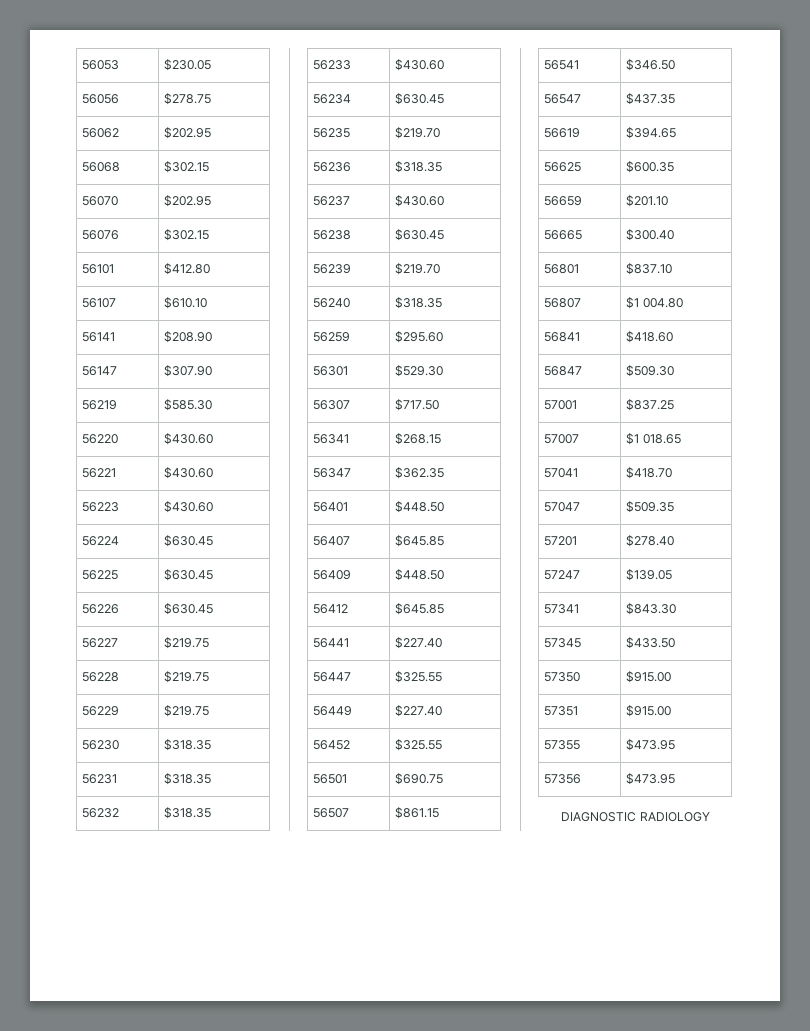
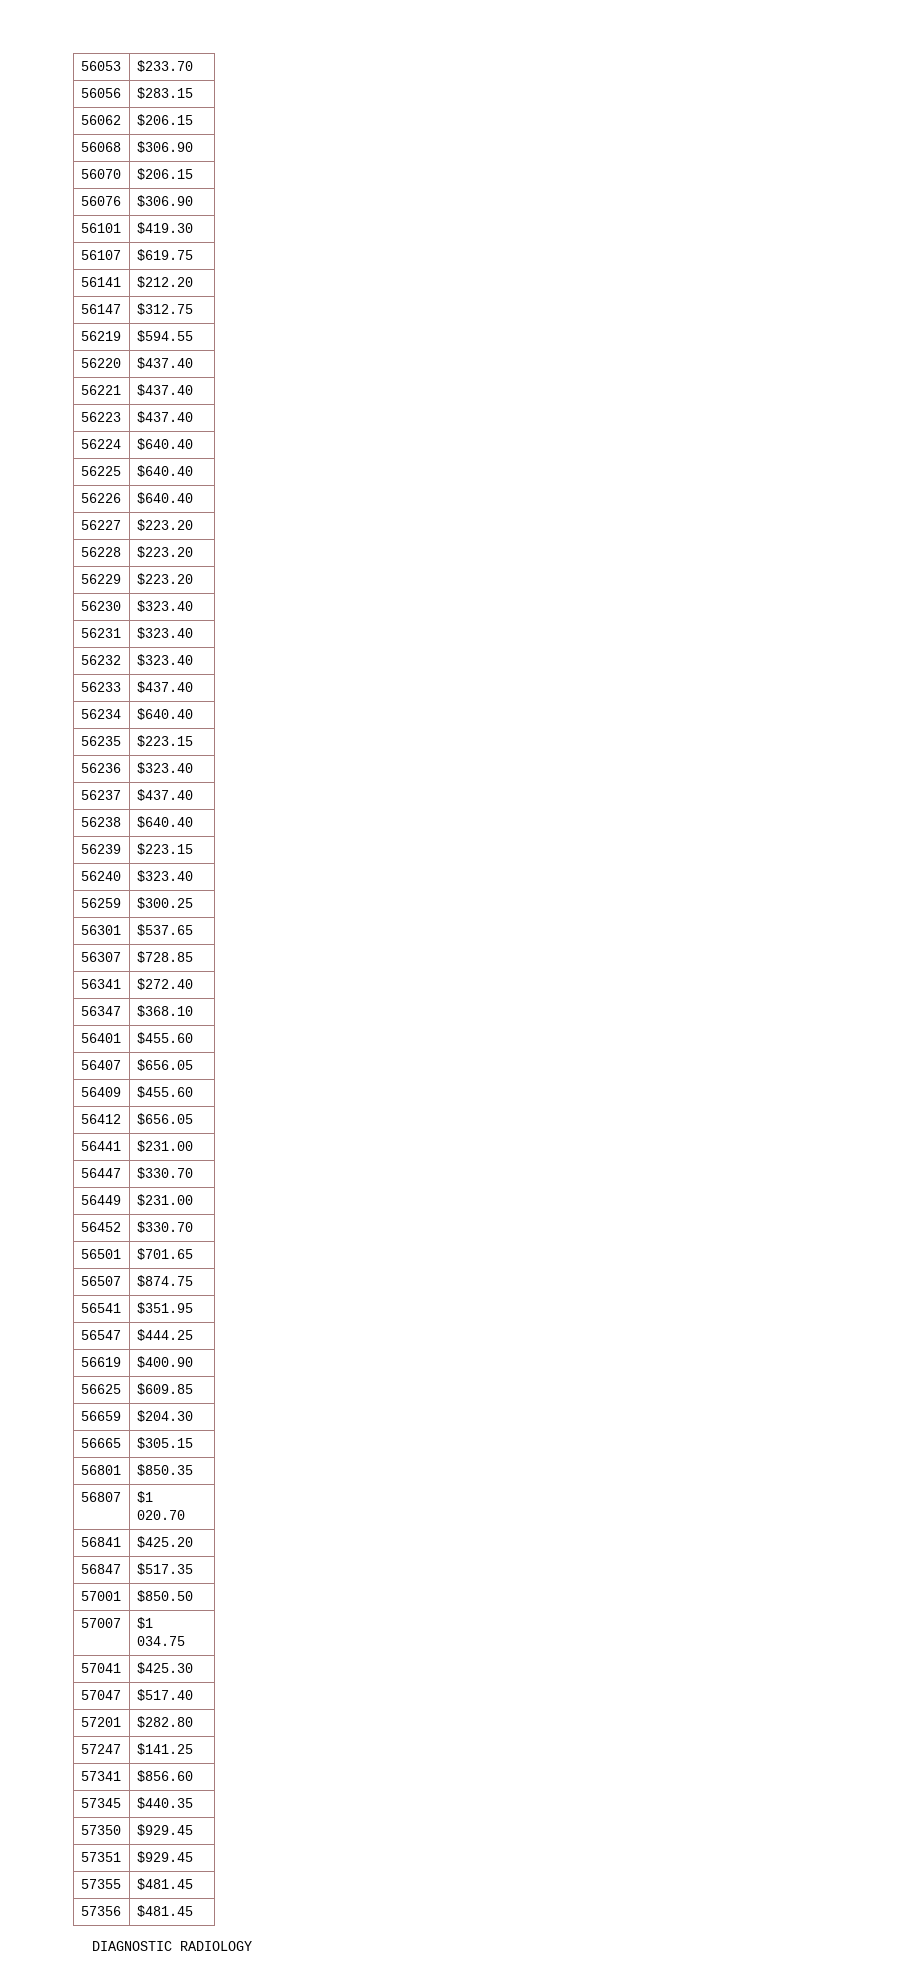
[164,59,212,71] $230.05 -> [136,60,193,72] $233.70
[164,93,212,105] $278.75 -> [136,87,193,99] $283.15
[164,127,212,139] $202.95 -> [136,114,193,126] $206.15
[164,161,210,173] $302.15 -> [136,141,193,153] $306.90
[164,195,212,207] $202.95 -> [136,168,193,180] $206.15
[164,229,210,241] $302.15 -> [136,195,193,207] $306.90
[164,263,211,275] $412.80 -> [136,222,193,234] $419.30
[164,297,208,309] $610.10 -> [136,249,193,261] $619.75
[164,331,213,343] $208.90 -> [136,276,193,288] $212.20
[164,365,213,377] $307.90 -> [136,303,193,315] $312.75
[164,399,213,411] $585.30 -> [136,330,193,342] $594.55
[164,433,214,445] $430.60 -> [136,357,193,369] $437.40
[164,467,214,479] $430.60 -> [136,384,193,396] $437.40
[164,501,214,513] $430.60 -> [136,411,193,423] $437.40
[164,535,214,547] $630.45 -> [136,438,193,450] $640.40
[164,569,214,581] $630.45 -> [136,465,193,477] $640.40
[164,603,214,615] $630.45 -> [136,492,193,504] $640.40
[164,637,210,649] $219.75 -> [136,519,193,531] $223.20
[164,671,210,683] $219.75 -> [136,546,193,558] $223.20
[164,705,210,717] $219.75 -> [136,573,193,585] $223.20
[164,739,212,751] $318.35 -> [136,600,193,612] $323.40
[164,773,212,785] $318.35 -> [136,627,193,639] $323.40
[164,807,212,819] $318.35 -> [136,654,193,666] $323.40
[395,59,445,71] $430.60 -> [136,681,193,693] $437.40
[395,93,445,105] $630.45 -> [136,708,193,720] $640.40
[395,127,441,139] $219.70 -> [136,735,193,747] $223.15
[395,161,443,173] $318.35 -> [136,762,193,774] $323.40
[395,195,445,207] $430.60 -> [136,789,193,801] $437.40
[395,229,445,241] $630.45 -> [136,816,193,828] $640.40
[395,263,441,275] $219.70 -> [136,843,193,855] $223.15
[395,297,443,309] $318.35 -> [136,870,193,882] $323.40
[395,331,444,343] $295.60 -> [136,897,193,909] $300.25
[395,365,444,377] $529.30 -> [136,924,193,936] $537.65
[395,399,440,411] $717.50 -> [136,951,193,963] $728.85
[395,433,442,445] $268.15 -> [136,978,193,990] $272.40
[395,467,445,479] $362.35 -> [136,1005,193,1017] $368.10
[395,501,445,513] $448.50 -> [136,1032,193,1044] $455.60
[395,535,445,547] $645.85 -> [136,1059,193,1071] $656.05
[395,569,445,581] $448.50 -> [136,1086,193,1098] $455.60
[395,603,445,615] $645.85 -> [136,1113,193,1125] $656.05
[395,637,443,649] $227.40 -> [136,1140,193,1152] $231.00
[395,671,443,683] $325.55 -> [136,1167,193,1179] $330.70
[395,705,443,717] $227.40 -> [136,1194,193,1206] $231.00
[395,739,443,751] $325.55 -> [136,1221,193,1233] $330.70
[395,773,444,785] $690.75 -> [136,1248,193,1260] $701.65
[395,807,440,819] $861.15 -> [136,1275,193,1287] $874.75
[626,59,676,71] $346.50 -> [136,1302,193,1314] $351.95
[626,93,676,105] $437.35 -> [136,1329,193,1341] $444.25
[626,127,677,139] $394.65 -> [136,1356,193,1368] $400.90
[626,161,675,173] $600.35 -> [136,1383,193,1395] $609.85
[626,195,669,207] $201.10 -> [136,1410,193,1422] $204.30
[626,229,675,241] $300.40 -> [136,1437,193,1449] $305.15
[626,263,673,275] $837.10 -> [136,1464,193,1476] $850.35
[642,298,683,308] 004.80 -> [136,1510,185,1520] 020.70
[626,331,674,343] $418.60 -> [136,1536,193,1548] $425.20
[626,365,675,377] $509.30 -> [136,1563,193,1575] $517.35
[626,399,675,411] $837.25 -> [136,1590,193,1602] $850.50
[642,434,681,444] 018.65 -> [136,1636,185,1646] 034.75
[626,467,673,479] $418.70 -> [136,1662,193,1674] $425.30
[626,501,675,513] $509.35 -> [136,1689,193,1701] $517.40
[626,535,675,547] $278.40 -> [136,1716,193,1728] $282.80
[626,569,673,581] $139.05 -> [136,1743,193,1755] $141.25
[626,603,677,615] $843.30 -> [136,1770,193,1782] $856.60
[626,637,676,649] $433.50 -> [136,1797,193,1809] $440.35
[626,671,672,683] $915.00 -> [136,1824,193,1836] $929.45
[626,705,672,717] $915.00 -> [136,1851,193,1863] $929.45
[626,739,676,751] $473.95 -> [136,1878,193,1890] $481.45
[626,773,676,785] $473.95 -> [136,1905,193,1917] $481.45

